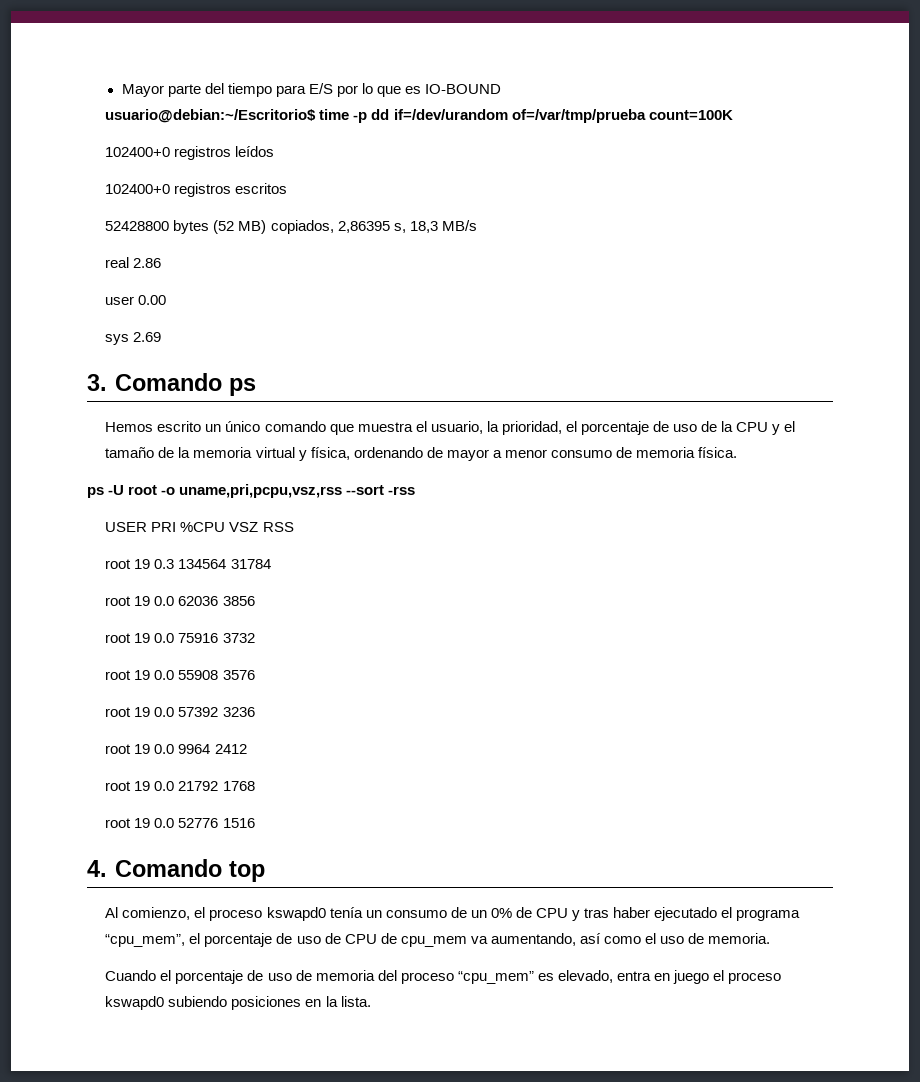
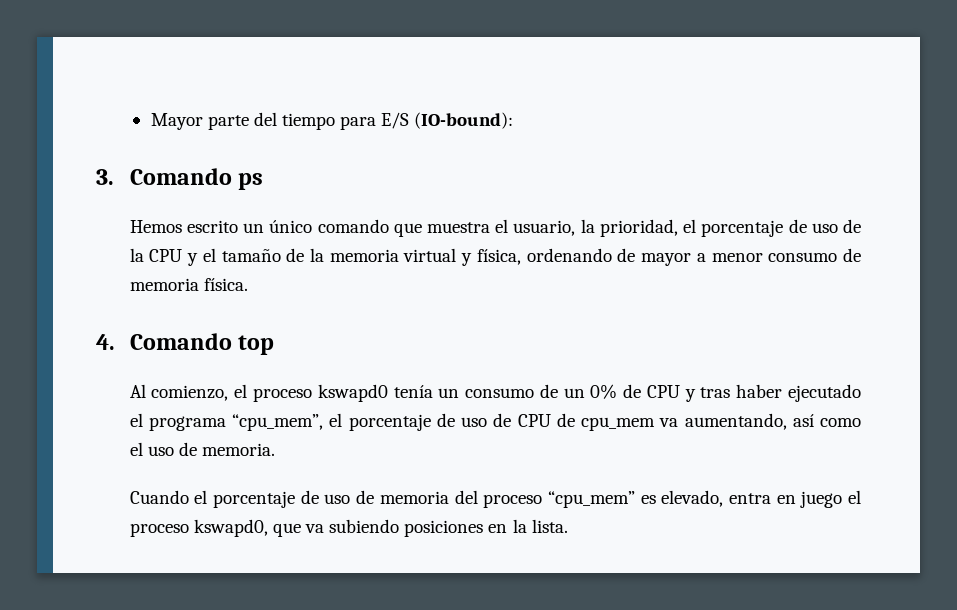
[337,83,502,97] [105,109,733,123] [105,146,275,160] [105,183,288,197] [105,220,477,234] [105,257,162,268] [105,295,167,305] [105,332,162,345] por lo que es IO-BOUND // usuario@debian:~/Escritorio$ time -p dd if=/dev/urandom of=/var/tmp/prueba count=100K // 102400+0 registros leídos // 102400+0 registros escritos // 52428800 bytes (52 MB) copiados, 2,86395 s, 18,3 MB/s // real 2.86 // user 0.00 // sys 2.69 -> [414,112,514,129] (IO-bound):
[87,484,416,498] [105,522,294,532] [105,559,271,569] [105,596,255,606] [105,633,255,643] [105,670,255,680] [105,707,255,717] [105,744,247,754] [105,781,255,791] [105,818,255,828] // ps -U root -o uname,pri,pcpu,vsz,rss --sort -rss // USER PRI %CPU VSZ RSS // root 19 0.3 134564 31784 // root 19 0.0 62036 3856 // root 19 0.0 75916 3732 // root 19 0.0 55908 3576 // root 19 0.0 57392 3236 // root 19 0.0 9964 2412 // root 19 0.0 21792 1768 // root 19 0.0 52776 1516 -> (248, 284) none
[105,996,165,1010] kswapd0 -> [193,519,325,537] kswapd0, que va

